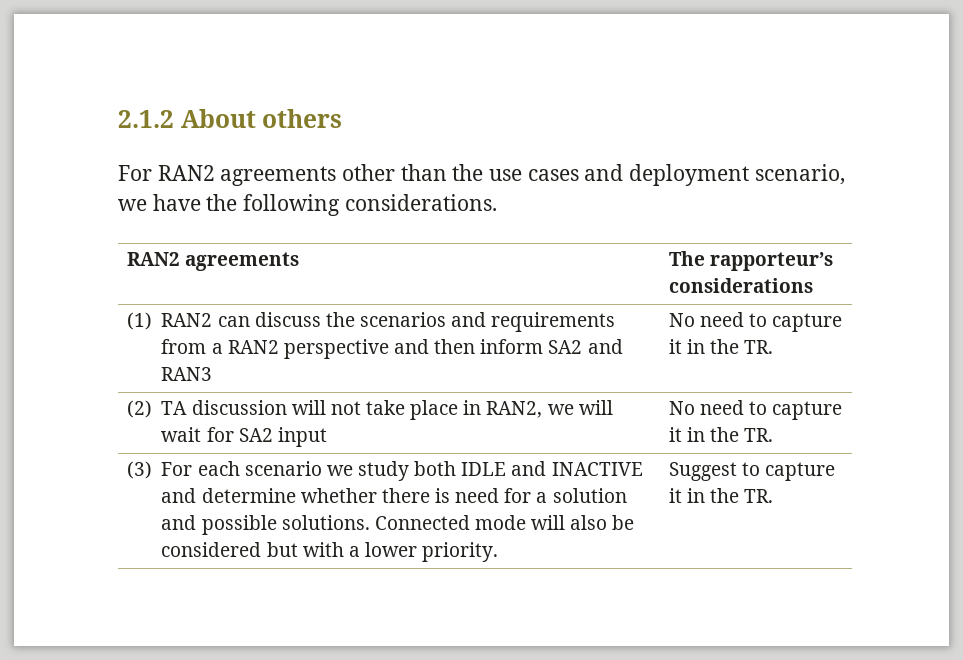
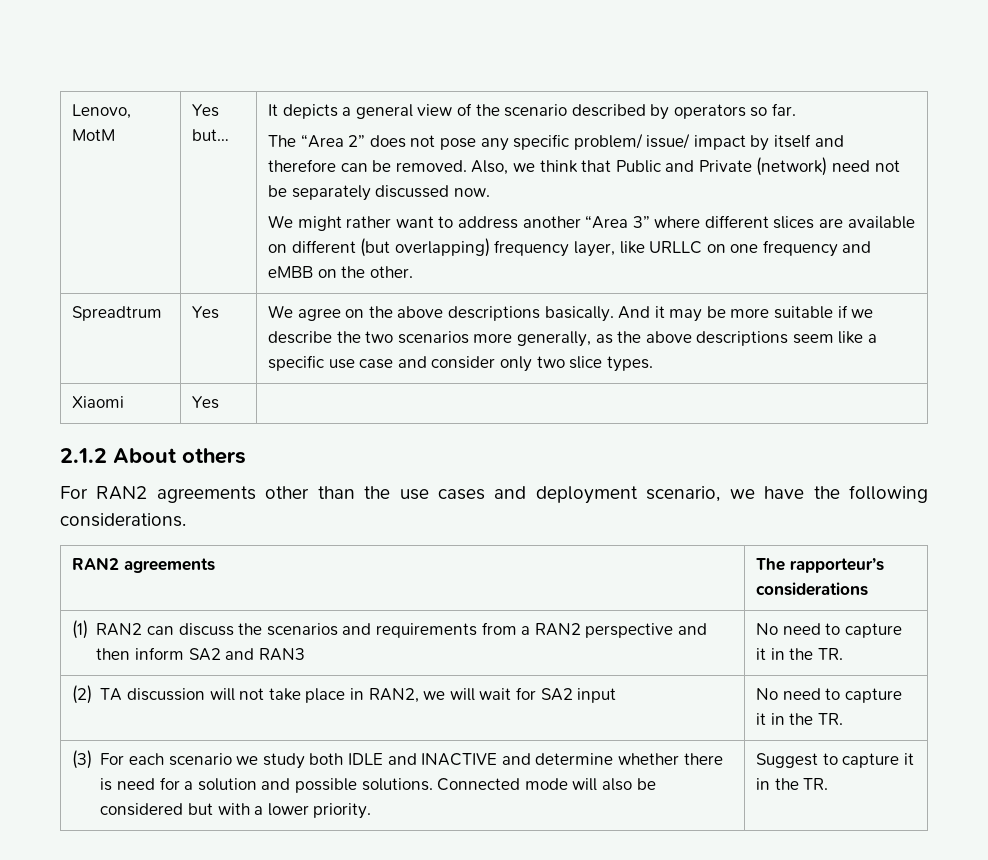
(118, 119) none -> [71,104,131,119] [71,129,115,141] [191,104,219,117] [191,129,229,141] [267,103,797,120] [267,133,844,151] [267,157,900,176] [267,185,490,201] [267,215,915,231] [267,238,872,257] [267,266,413,278] [71,306,162,321] [191,306,219,319] [267,305,874,322] [267,331,878,347] [267,355,653,372] [71,396,124,408] [191,396,219,409] Lenovo, MotM | Yes but… | It depicts a general view of the scenario described by operators so far. // The “Area 2” does not pose any specific problem/ issue/ impact by itself and therefore can be removed. Also, we think that Public and Private (network) need not be separately discussed now. // We might rather want to address another “Area 3” where different slices are available on different (but overlapping) frequency layer, like URLLC on one frequency and eMBB on the other. // Spreadtrum | Yes | We agree on the above descriptions basically. And it may be more suitable if we describe the two scenarios more generally, as the above descriptions seem like a specific use case and consider only two slice types. // Xiaomi | Yes | //

